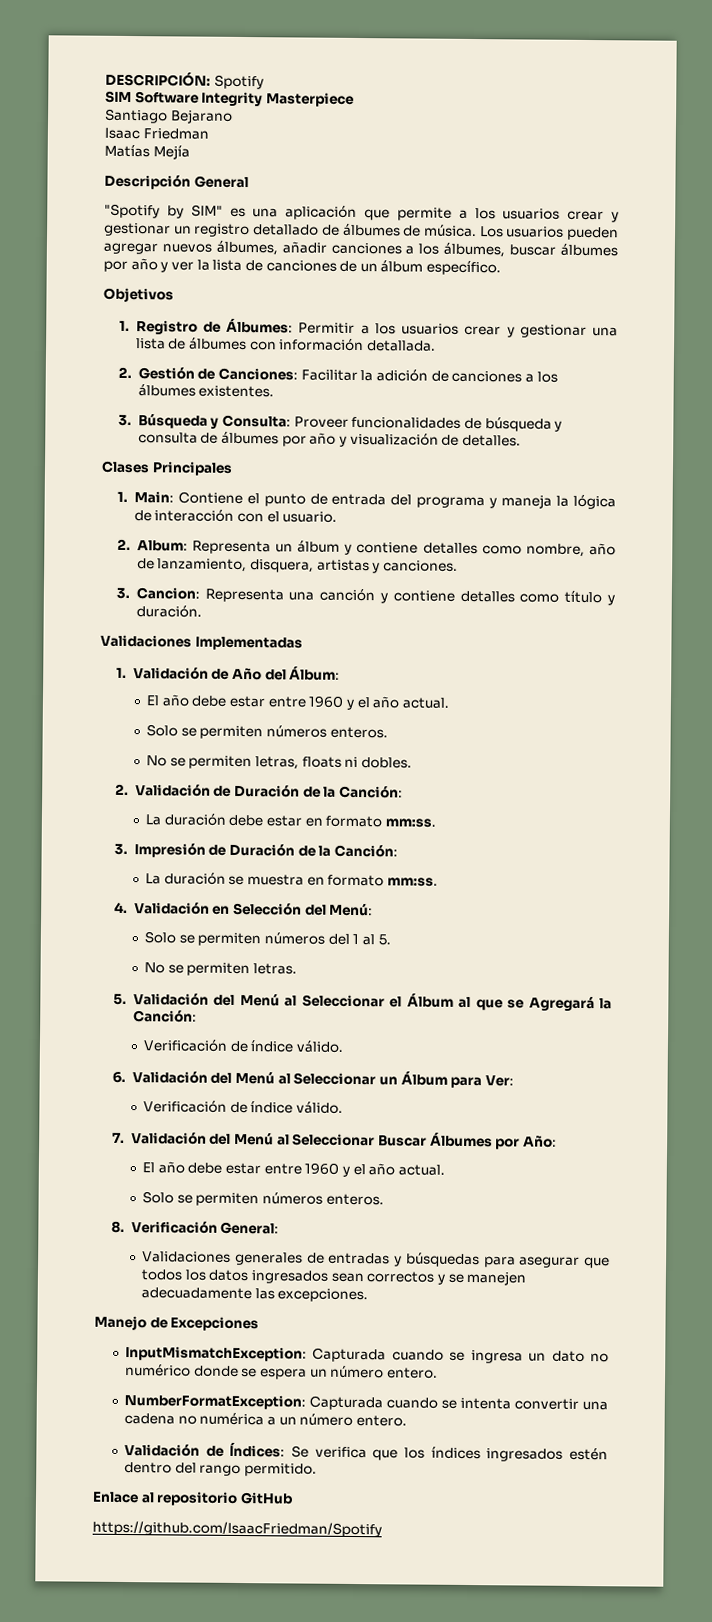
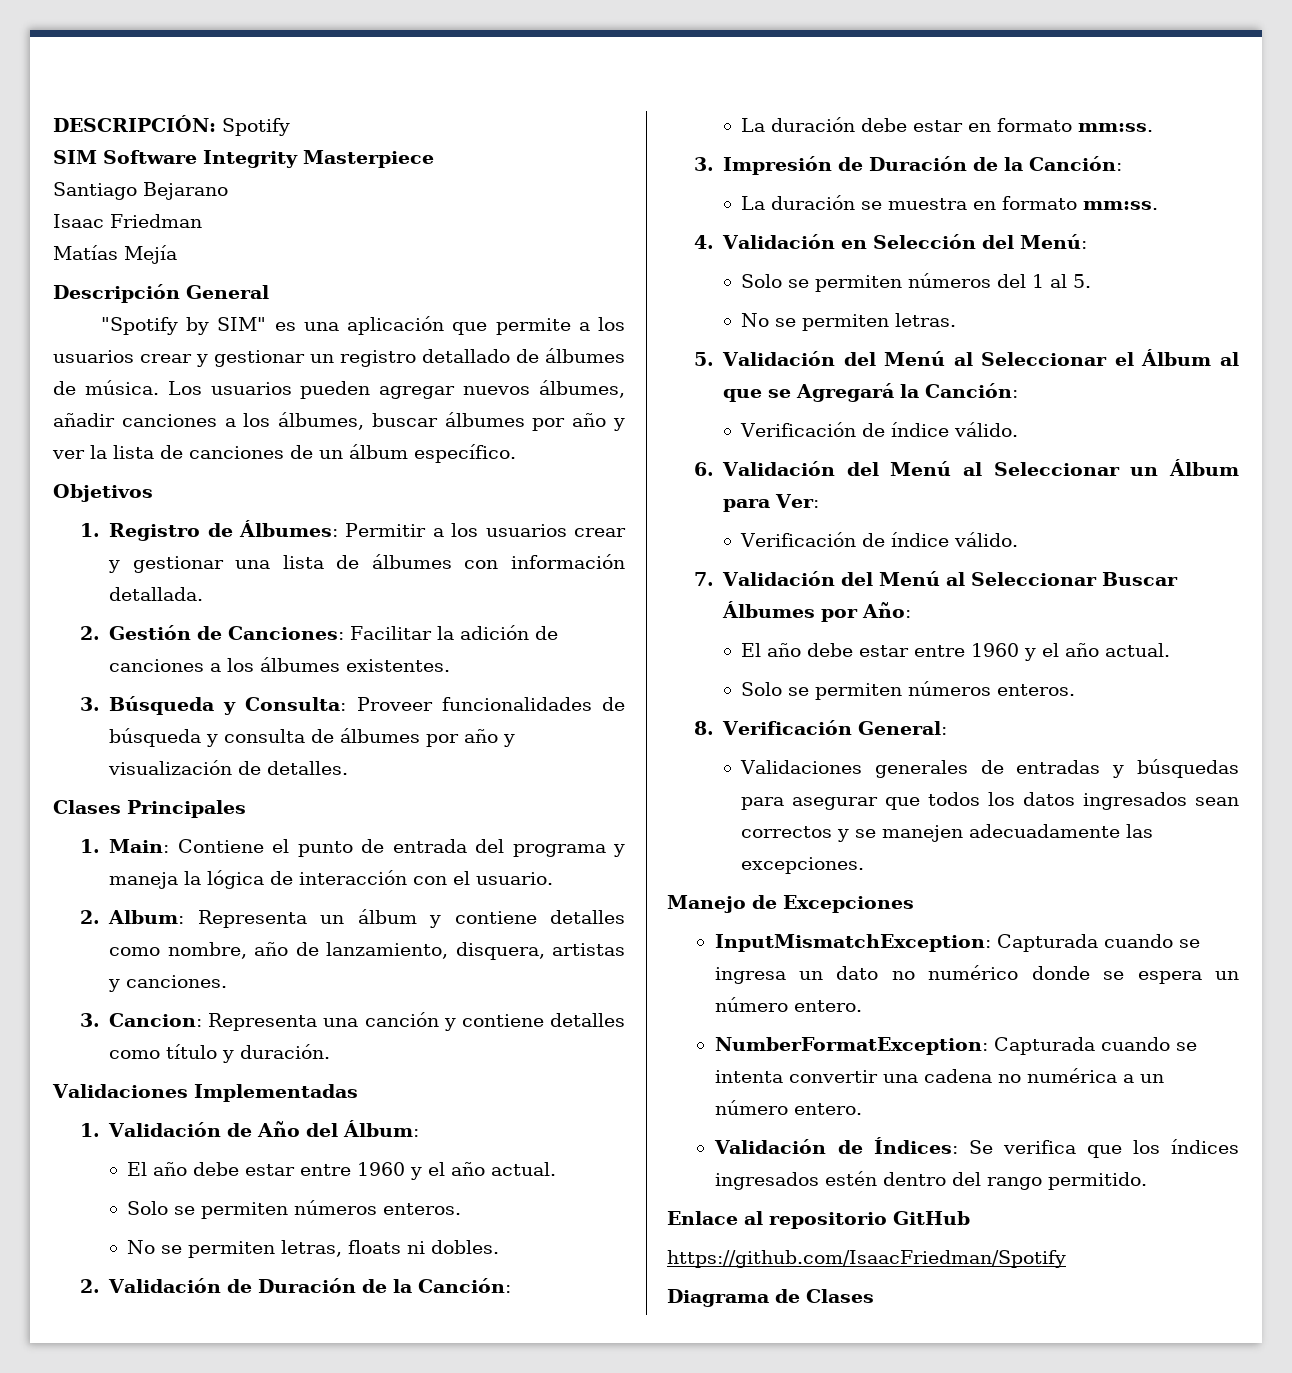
(382, 1529) none -> [667,1289,874,1307] // Diagrama de Clases

